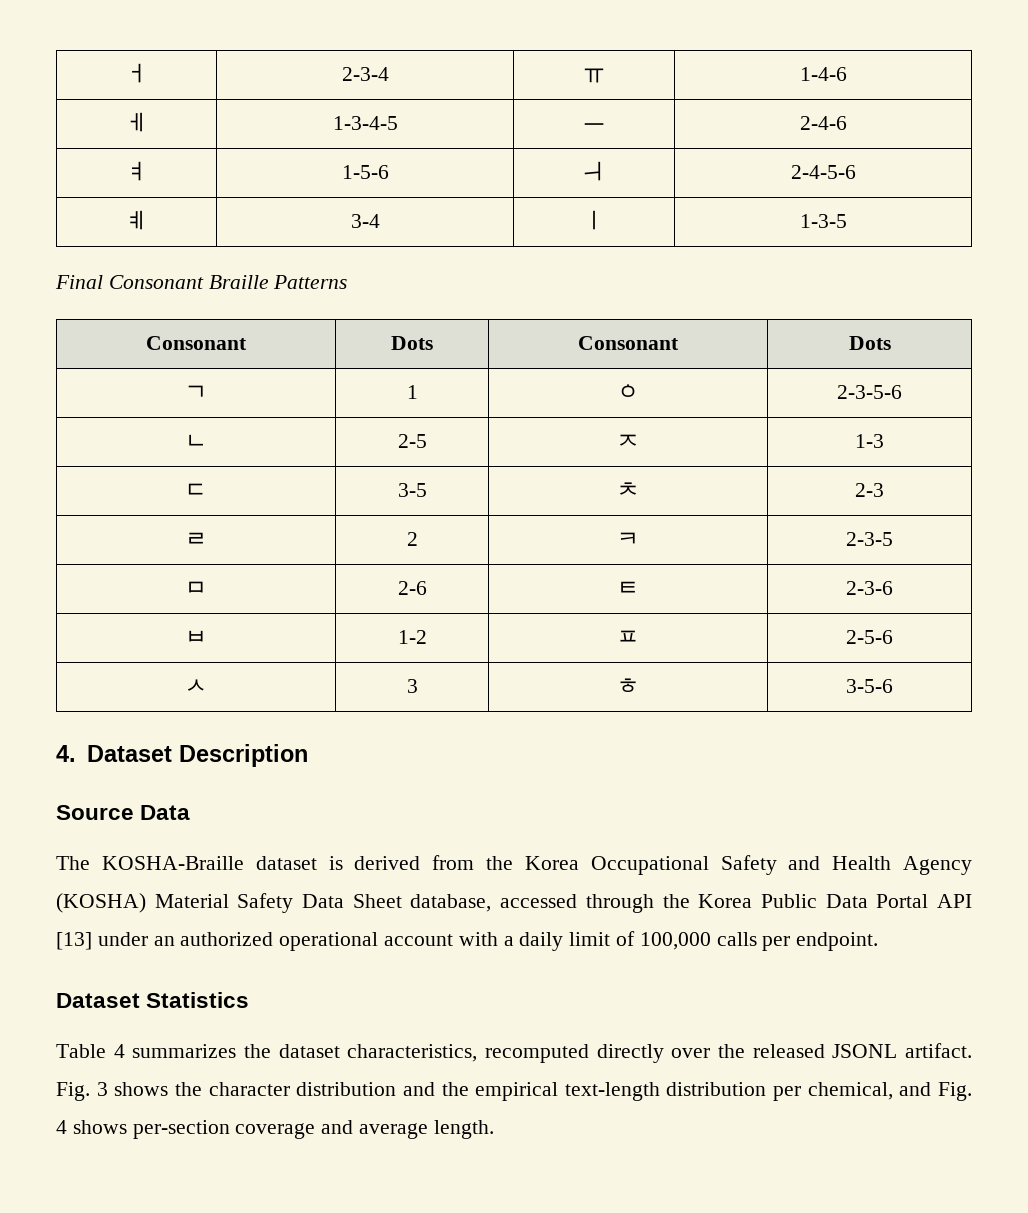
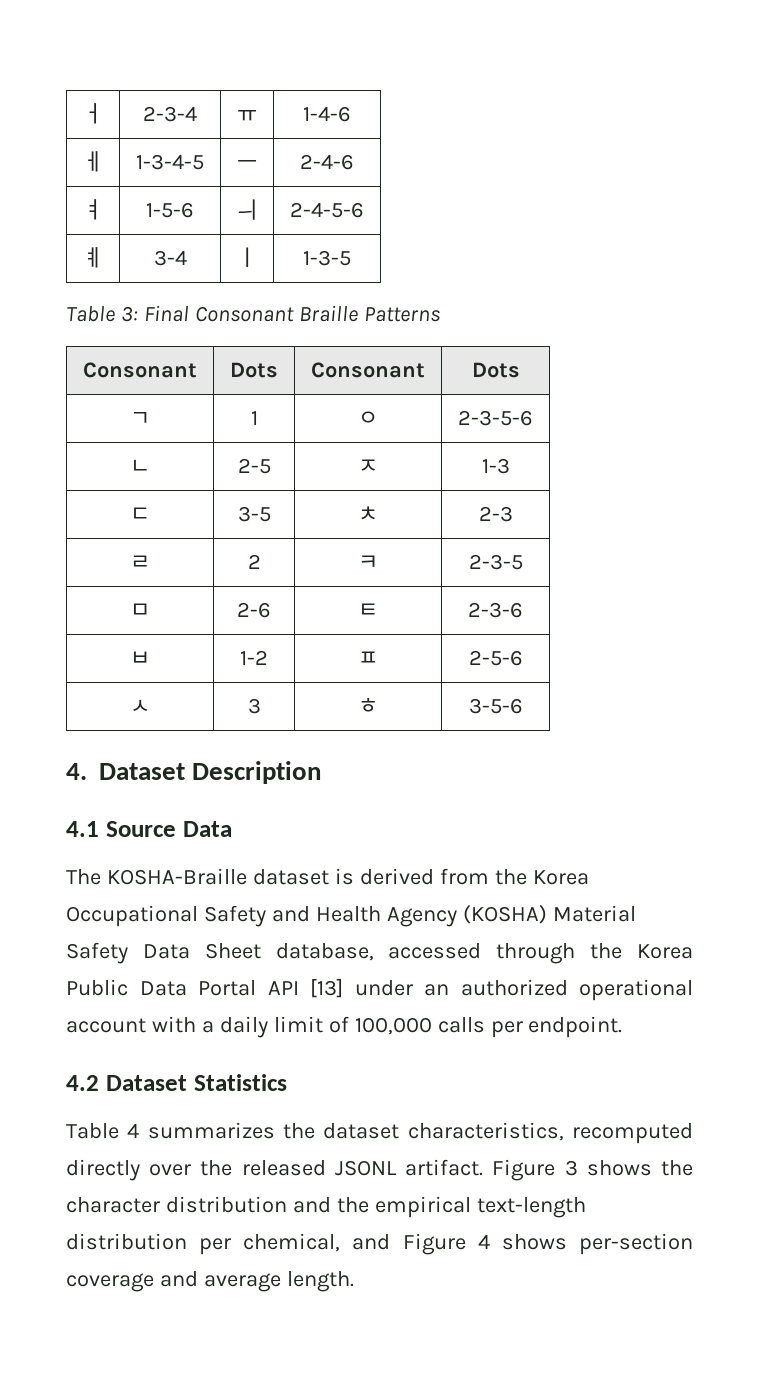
(847, 221) none -> [66,306,138,322] Table 3:
(308, 755) none -> [66,821,99,837] 4.1
(879, 941) none -> [66,1075,99,1091] 4.2
[56,1082,90,1101] Fig. -> [492,1159,556,1181] Figure
[938,1082,972,1101] Fig. -> [402,1233,466,1255] Figure

